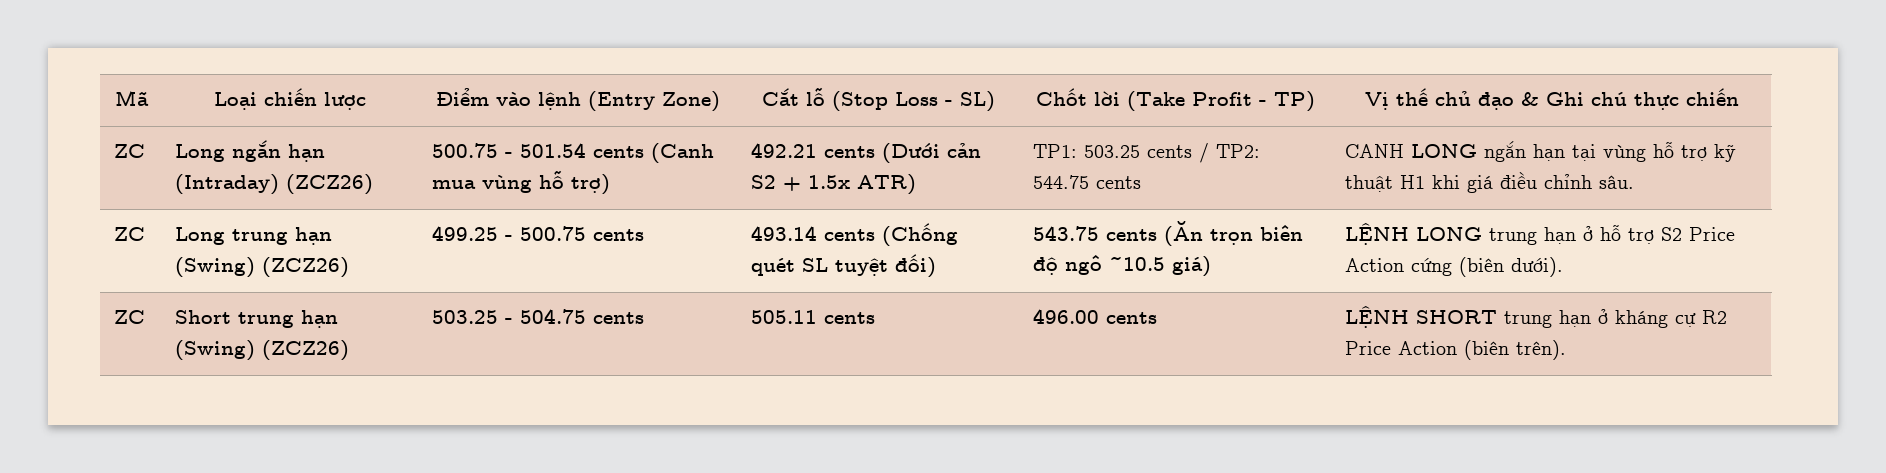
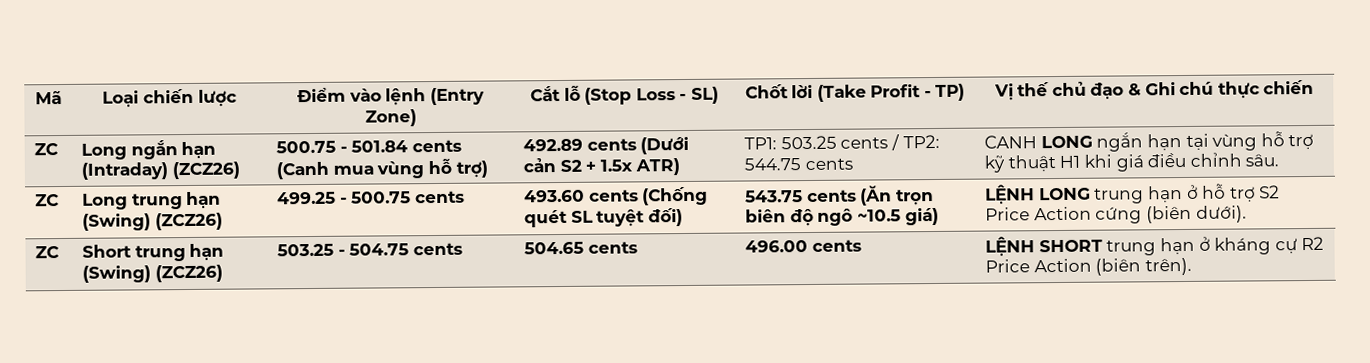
[519,143,586,158] 501.54 -> [351,140,409,153] 501.84
[750,143,817,158] 492.21 -> [523,138,584,152] 492.89
[750,226,817,241] 493.14 -> [524,189,586,203] 493.60
[750,310,817,324] 505.11 -> [524,241,585,255] 504.65

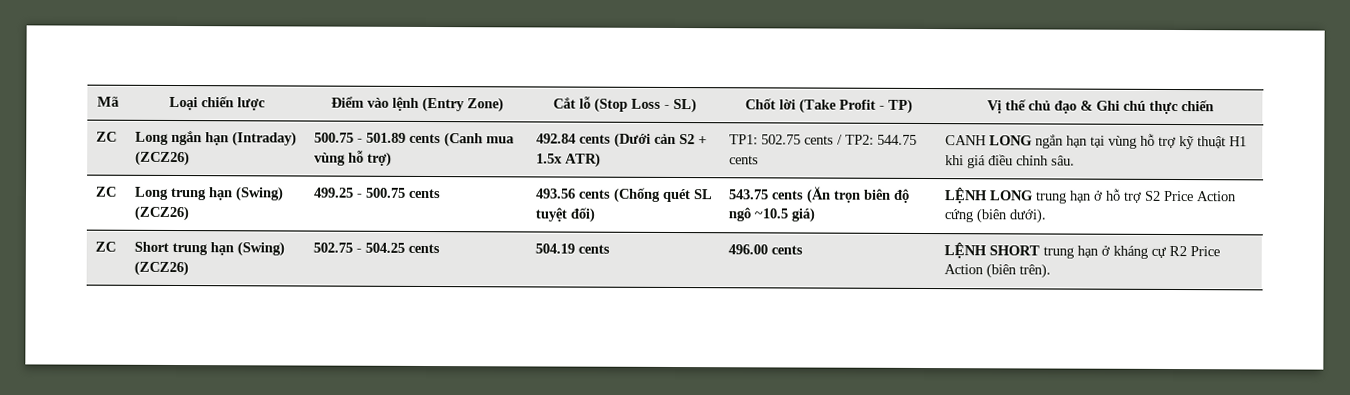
[351,140,409,153] 501.84 -> [365,132,406,143] 501.89
[523,138,584,152] 492.89 -> [535,133,576,144] 492.84
[780,135,837,150] 503.25 -> [760,134,801,145] 502.75
[524,189,586,203] 493.60 -> [534,188,576,199] 493.56
[277,242,463,257] [524,241,585,255] 503.25 - 504.75 cents | 504.65 -> [312,242,440,254] [534,243,575,254] 502.75 - 504.25 cents | 504.19

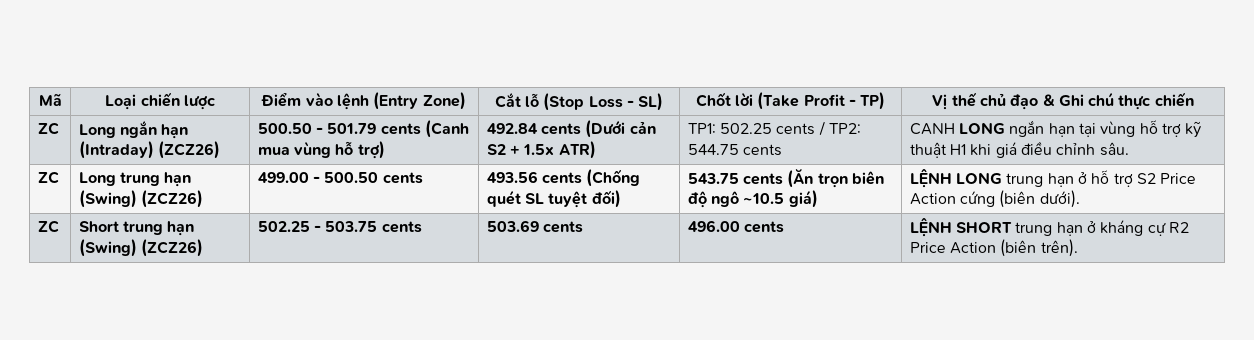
[313,132,406,143] 500.75 - 501.89 -> [257,123,377,134] 500.50 - 501.79
[760,134,801,145] 502.75 -> [719,123,772,134] 502.25
[312,187,406,198] 499.25 - 500.75 -> [257,172,379,183] 499.00 - 500.50
[312,242,440,254] [534,243,575,254] 502.75 - 504.25 cents | 504.19 -> [257,221,422,233] [486,220,539,232] 502.25 - 503.75 cents | 503.69

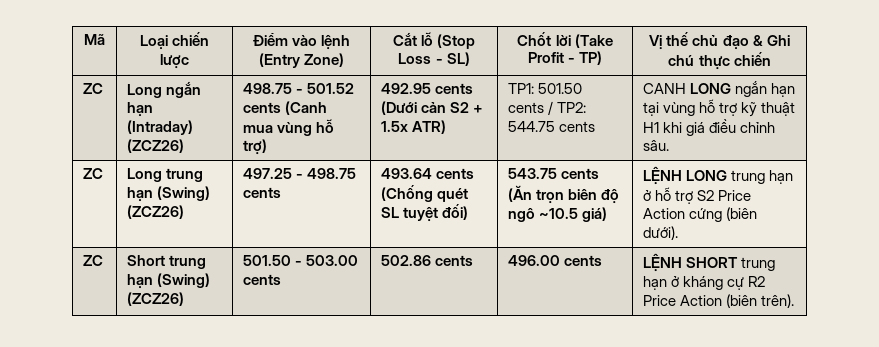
[257,123,377,134] 500.50 - 501.79 -> [243,83,355,94] 498.75 - 501.52
[486,123,538,134] 492.84 -> [381,83,432,94] 492.95
[719,123,772,134] 502.25 -> [538,83,583,94] 501.50
[257,172,423,184] [486,171,538,183] 499.00 - 500.50 cents | 493.56 -> [243,168,357,179] [243,187,282,198] [381,168,433,179] 497.25 - 498.75 cents | 493.64
[257,221,422,233] [486,220,539,232] 502.25 - 503.75 cents | 503.69 -> [243,255,359,266] [243,274,282,285] [381,255,432,266] 501.50 - 503.00 cents | 502.86

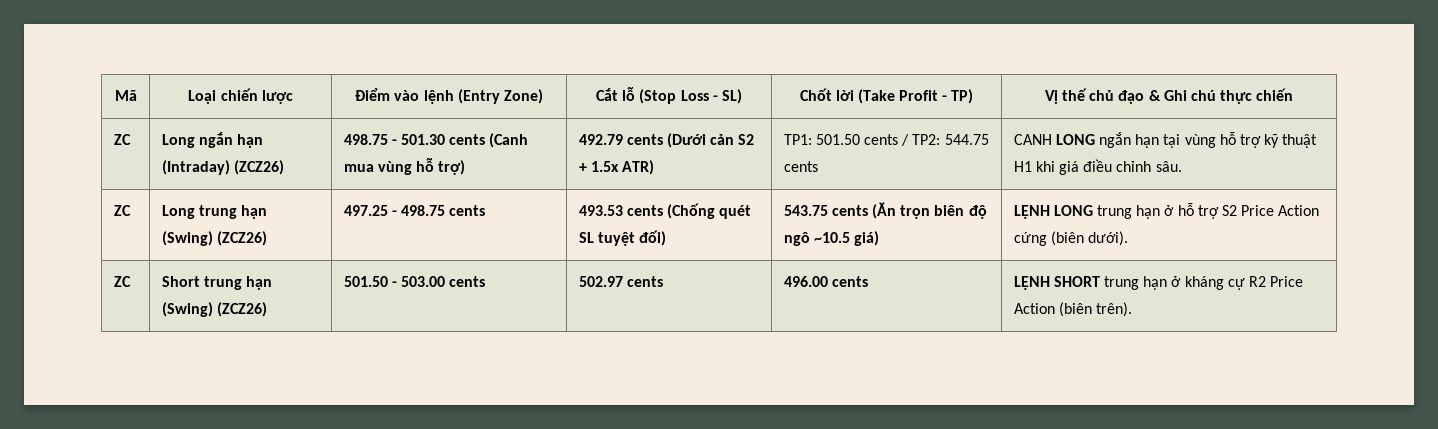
[307,83,355,94] 501.52 -> [400,134,445,145] 501.30
[381,83,432,94] 492.95 -> [578,134,623,145] 492.79
[381,168,433,179] 493.64 -> [578,205,623,216] 493.53
[381,255,432,266] 502.86 -> [578,276,623,287] 502.97

